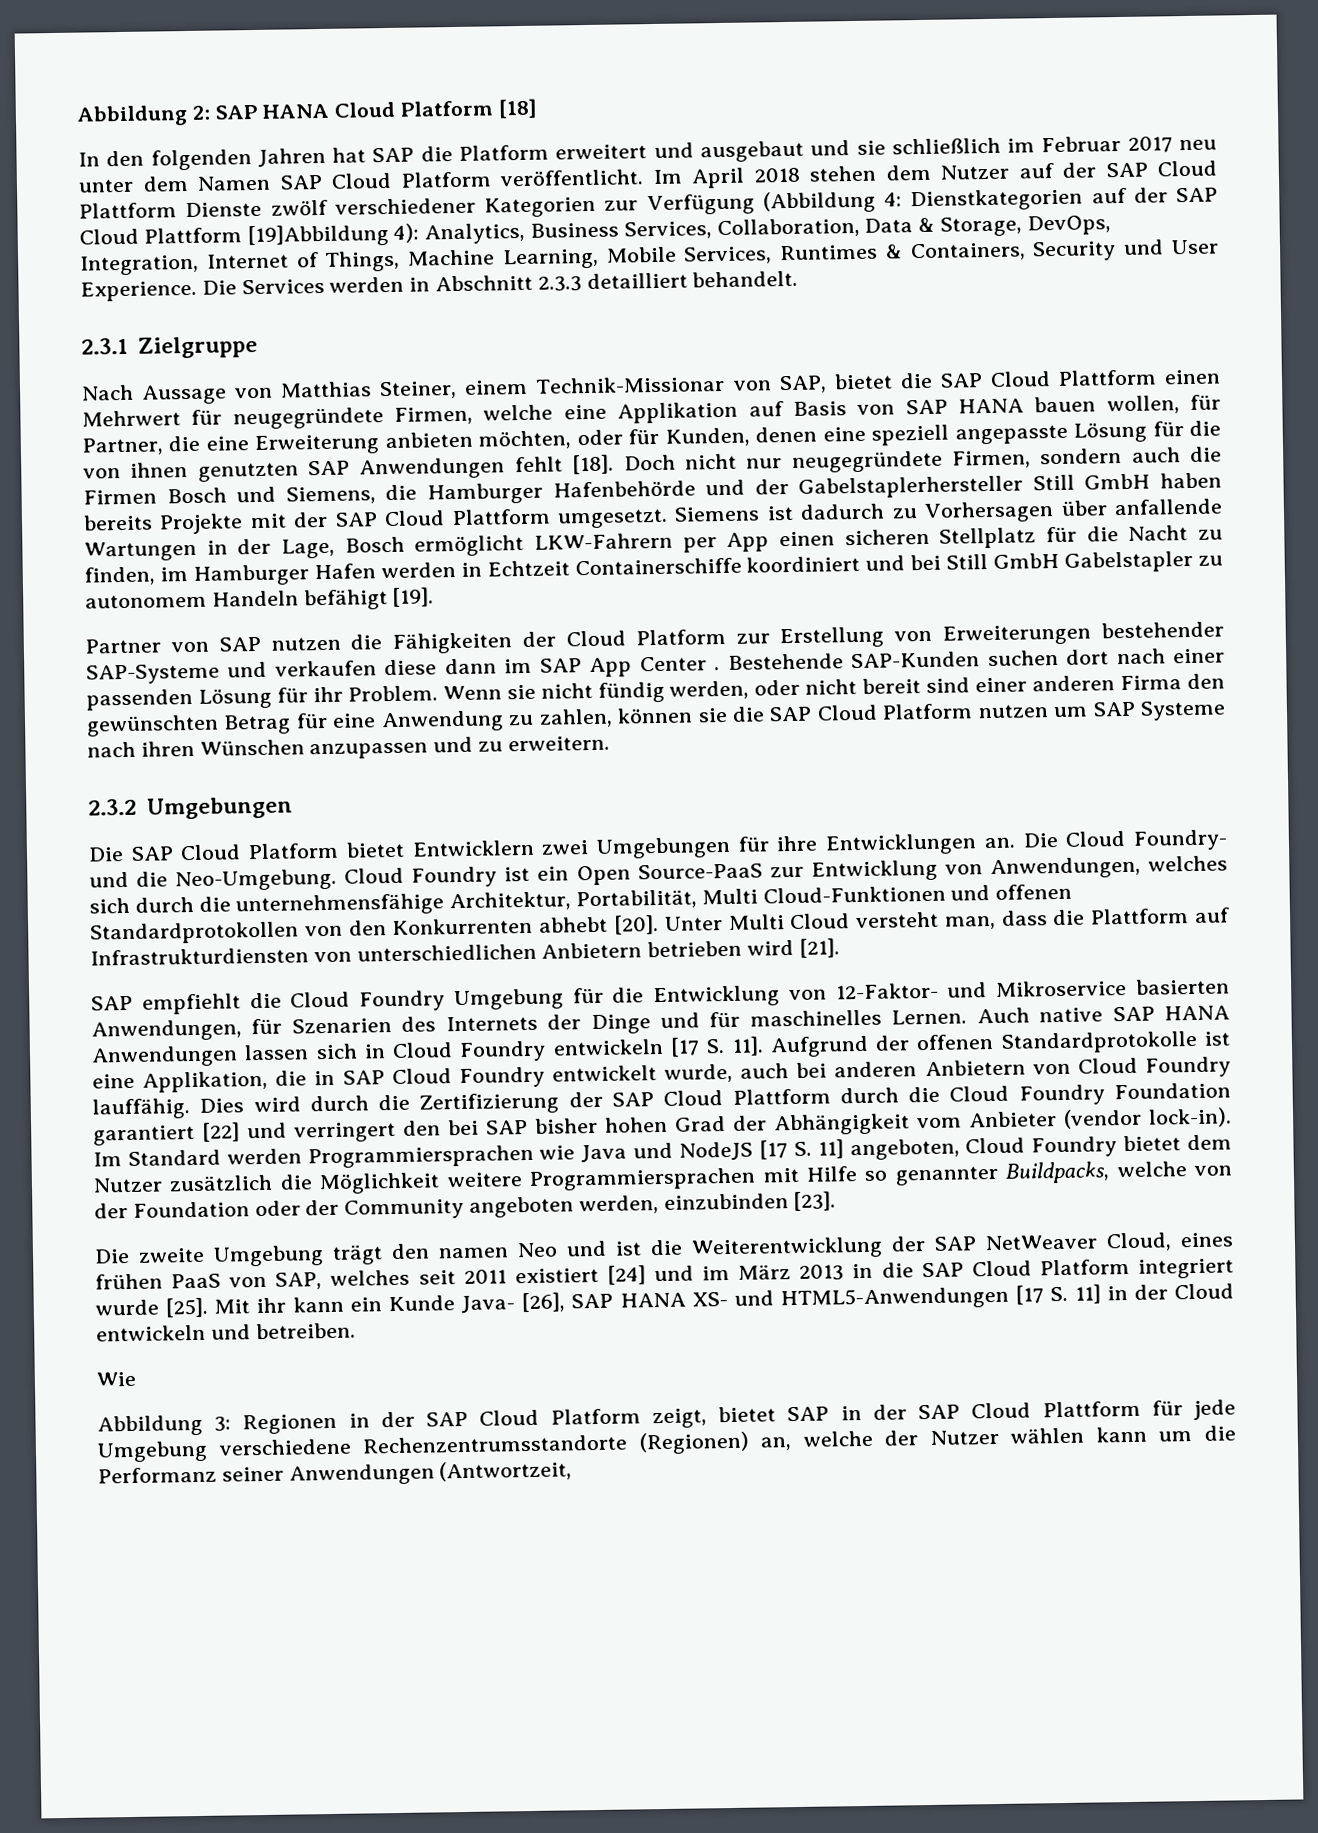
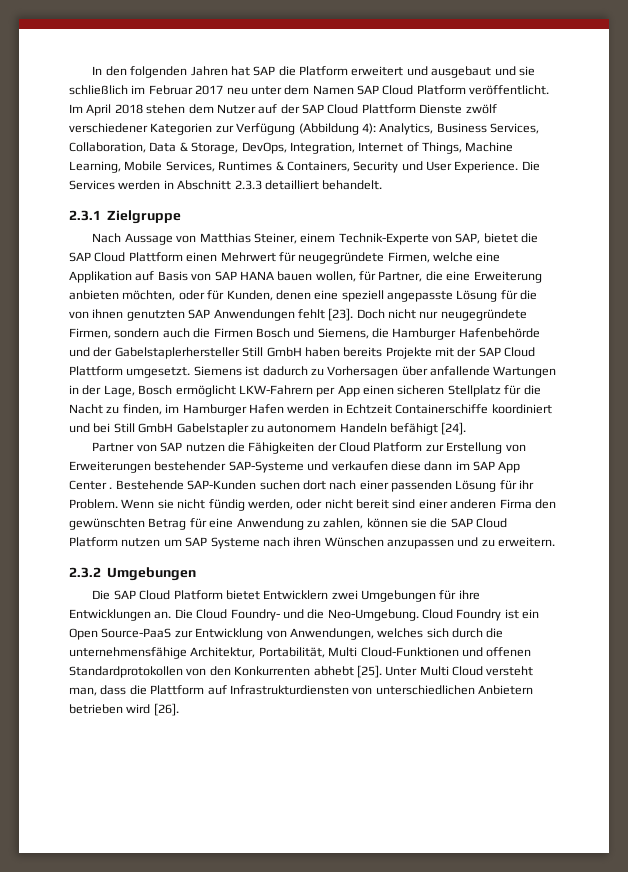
[77,98,537,127] Abbildung 2: SAP HANA Cloud Platform [18] // -> (92, 70) none
[883,187,1218,212] [79,223,389,248] 4: Dienstkategorien auf der SAP Cloud Plattform [19]Abbildung -> (359, 129) none
[535,375,726,394] Technik-Missionar -> [338,233,429,245] Technik-Experte
[572,454,615,475] [18]. -> [328,308,354,321] [23].
[392,587,435,607] [19]. -> [441,422,467,435] [24].
[612,915,659,935] [20]. -> [356,665,382,678] [25].
[798,938,840,958] [91,978,1230,1015] [91,1005,1231,1042] [91,1030,1231,1068] [92,1056,1232,1093] [92,1082,1232,1120] [93,1107,1232,1146] [93,1134,1232,1169] [93,1161,1232,1195] [94,1191,837,1220] [94,1232,1234,1267] [95,1258,1234,1290] [95,1283,1234,1318] [96,1322,356,1342] [96,1371,136,1387] [97,1399,1237,1437] [97,1425,1236,1463] [98,1460,573,1486] [21]. // SAP empfiehlt die Cloud Foundry Umgebung für die Entwicklung von 12-Faktor- und Mikroservice basierten Anwendungen, für Szenarien des Internets der Dinge und für maschinelles Lernen. Auch native SAP HANA Anwendungen lassen sich in Cloud Foundry entwickeln [17 S. 11]. Aufgrund der offenen Standardprotokolle ist eine Applikation, die in SAP Cloud Foundry entwickelt wurde, auch bei anderen Anbietern von Cloud Foundry lauffähig. Dies wird durch die Zertifizierung der SAP Cloud Plattform durch die Cloud Foundry Foundation garantiert [22] und verringert den bei SAP bisher hohen Grad der Abhängigkeit vom Anbieter (vendor lock-in). Im Standard werden Programmiersprachen wie Java und NodeJS [17 S. 11] angeboten, Cloud Foundry bietet dem Nutzer zusätzlich die Möglichkeit weitere Programmiersprachen mit Hilfe so genannter Buildpacks, welche von der Foundation oder der Community angeboten werden, einzubinden [23]. // Die zweite Umgebung trägt den namen Neo und ist die Weiterentwicklung der SAP NetWeaver Cloud, eines frühen PaaS von SAP, welches seit 2011 existiert [24] und im März 2013 in die SAP Cloud Platform integriert wurde [25]. Mit ihr kann ein Kunde Java- [26], SAP HANA XS- und HTML5-Anwendungen [17 S. 11] in der Cloud entwickeln und betreiben. // Wie // Abbildung 3: Regionen in der SAP Cloud Platform zeigt, bietet SAP in der SAP Cloud Plattform für jede Umgebung verschiedene Rechenzentrumsstandorte (Regionen) an, welche der Nutzer wählen kann um die Performanz seiner Anwendungen (Antwortzeit, -> [153,703,179,716] [26].

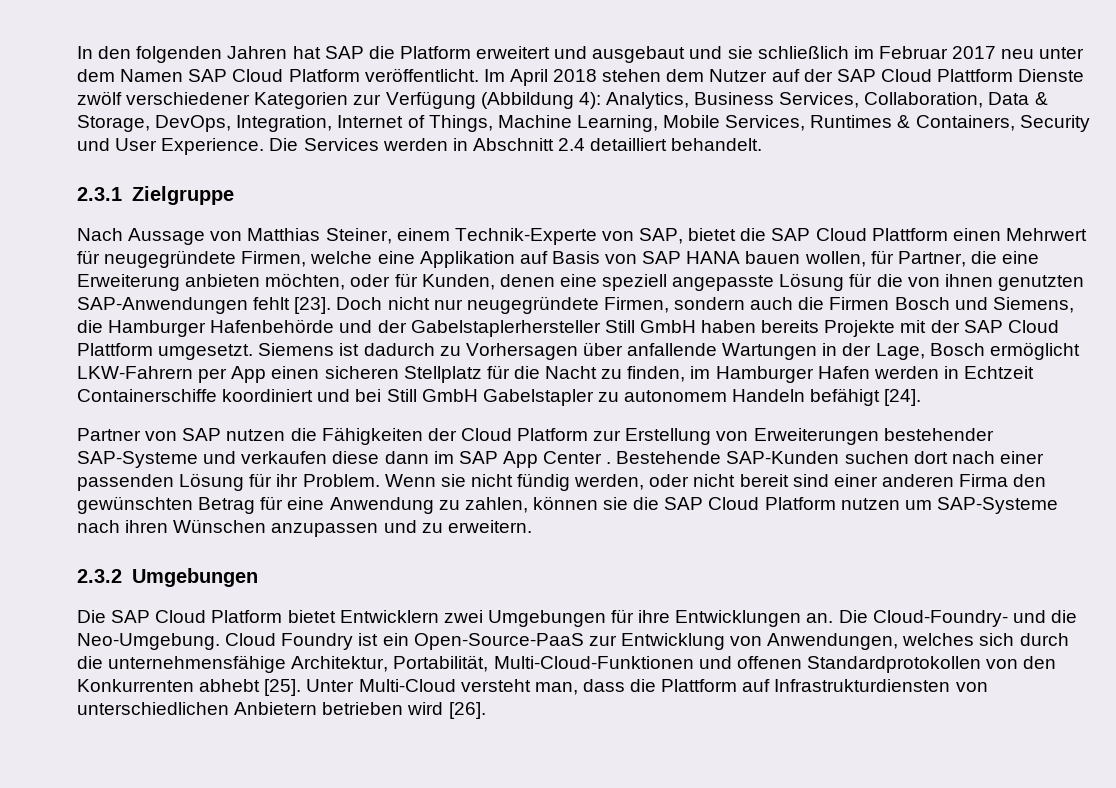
[234,180,262,190] 2.3.3 -> [558,138,586,151] 2.4
[188,309,295,321] SAP Anwendungen -> [77,297,248,314] SAP-Anwendungen
[185,537,260,549] SAP Systeme -> [936,497,1058,514] SAP-Systeme
[196,609,280,621] Cloud Foundry- -> [872,610,1008,627] Cloud-Foundry-
[69,628,172,640] Open Source-PaaS -> [413,633,584,650] Open-Source-PaaS
[328,647,459,657] Multi Cloud-Funktionen -> [493,656,694,669] Multi-Cloud-Funktionen
[419,666,483,676] Multi Cloud -> [358,679,456,692] Multi-Cloud

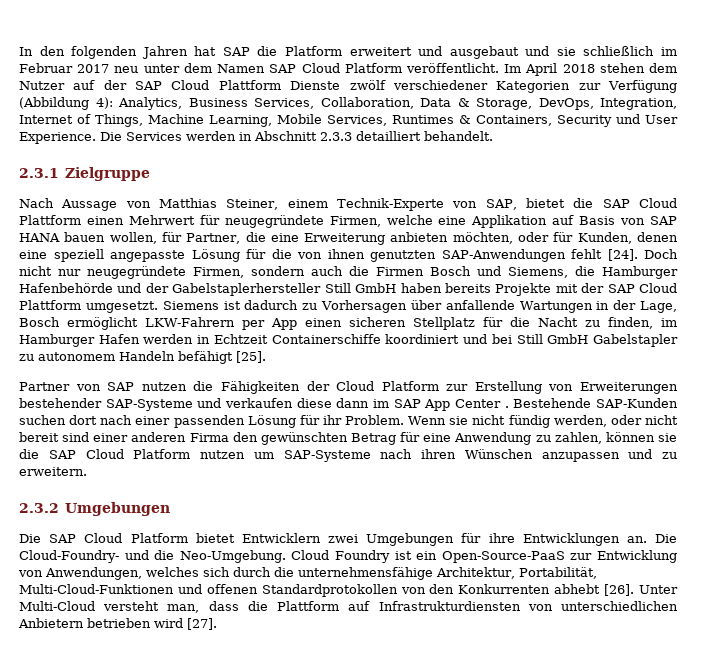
[558,138,586,151] 2.4 -> [320,132,352,141] 2.3.3
[294,297,332,314] [23]. -> [607,249,638,261] [24].
[884,389,922,406] [24]. -> [236,351,266,363] [25].
[264,679,302,696] [25]. -> [604,584,635,596] [26].
[448,702,486,719] [26]. -> [187,618,217,630] [27].

